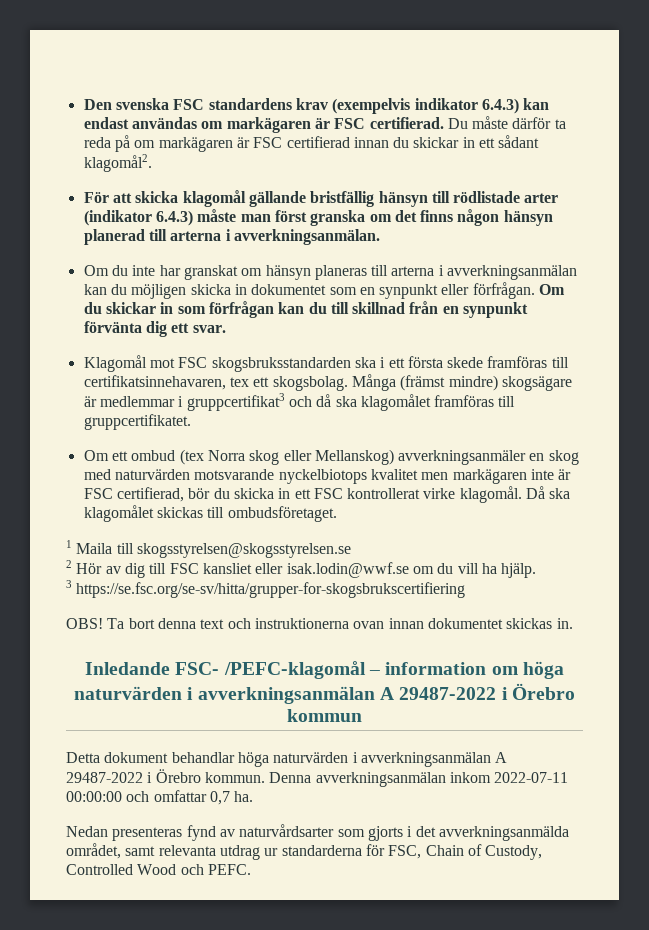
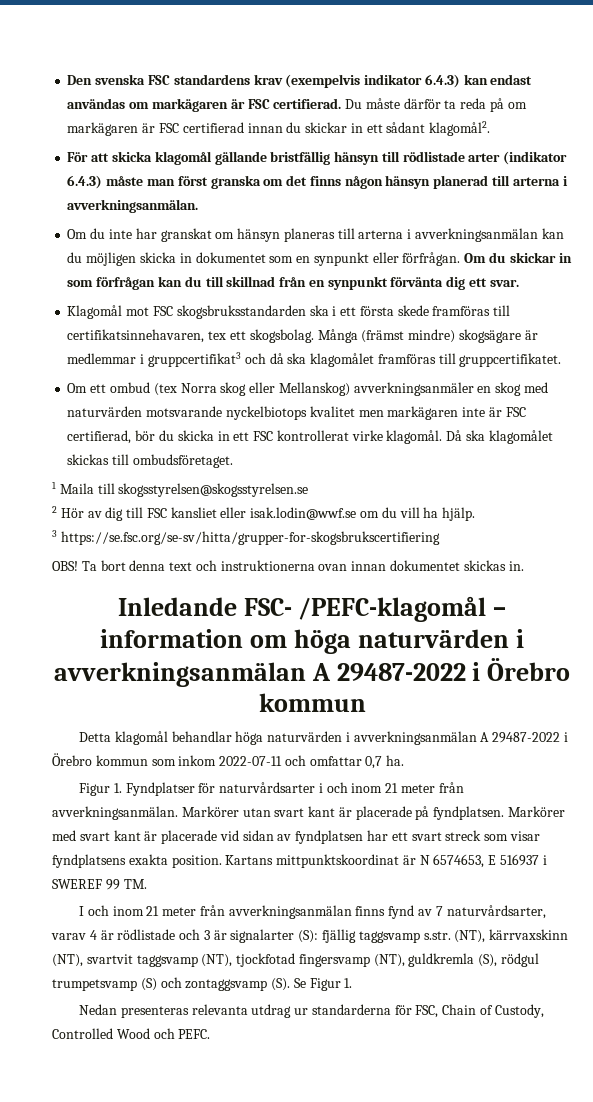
[104,752,169,763] dokument -> [114,731,168,745] klagomål
[204,772,446,787] kommun. Denna avverkningsanmälan -> [95,755,176,766] kommun som
[66,791,122,802] 00:00:00 -> (283, 761) none
[66,824,569,841] [66,843,156,859] Nedan presenteras fynd av naturvårdsarter som gjorts i det avverkningsanmälda området, samt -> [78,782,464,796] [52,806,566,820] [52,830,540,844] [52,854,547,868] [52,879,147,890] [78,905,546,919] [51,929,569,943] [52,953,540,967] [52,977,353,991] [78,1004,189,1018] Figur 1. Fyndplatser för naturvårdsarter i och inom 21 meter från avverkningsanmälan. Markörer utan svart kant är placerade på fyndplatsen. Markörer med svart kant är placerade vid sidan av fyndplatsen har ett svart streck som visar fyndplatsens exakta position. Kartans mittpunktskoordinat är N 6574653, E 516937 i SWEREF 99 TM. // I och inom 21 meter från avverkningsanmälan finns fynd av 7 naturvårdsarter, varav 4 är rödlistade och 3 är signalarter (S): fjällig taggsvamp s.str. (NT), kärrvaxskinn (NT), svartvit taggsvamp (NT), tjockfotad fingersvamp (NT), guldkremla (S), rödgul trumpetsvamp (S) och zontaggsvamp (S). Se Figur 1. // Nedan presenteras

